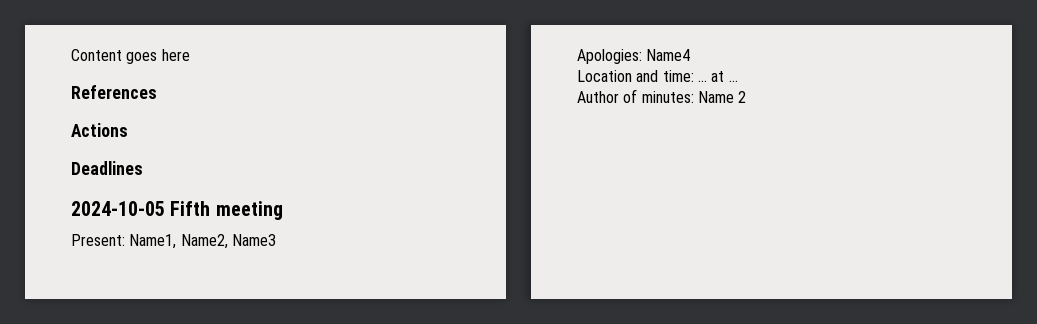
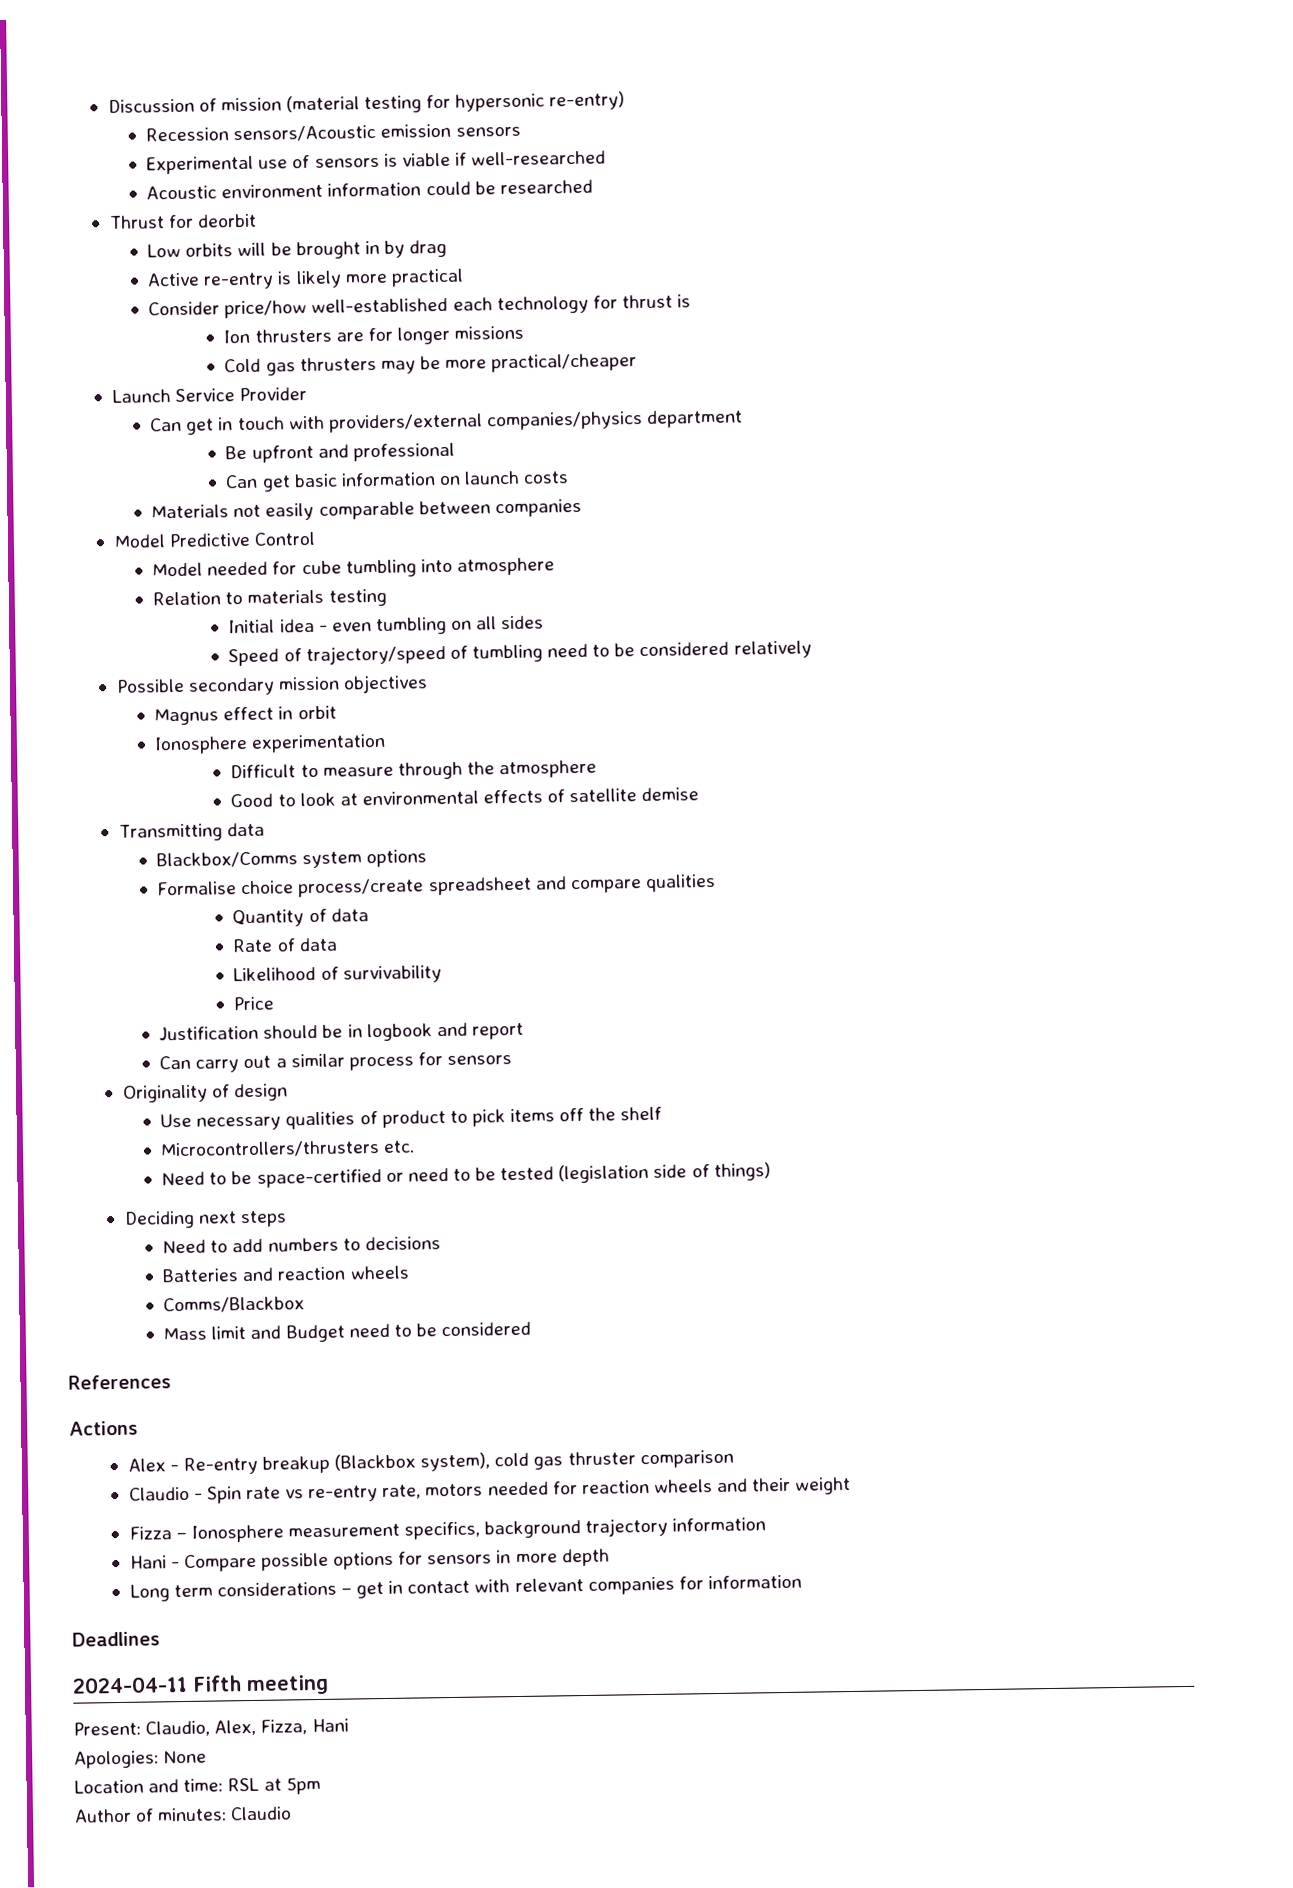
[71,49,190,64] [71,85,157,99] [71,123,128,137] Content goes here // References // Actions -> [107,91,626,114] [145,123,521,143] [146,150,607,175] [146,179,593,200] [109,213,257,229] [147,239,448,260] [147,268,464,290] [148,294,692,319] [223,325,525,345] [224,353,638,376] [111,387,307,403] [150,409,744,435] [225,442,455,463] [225,470,570,492] [151,498,582,521] [113,531,315,548] [152,557,555,578] [152,588,387,607] [228,615,545,636] [228,640,812,667] [115,674,428,696] [154,705,337,726] [154,733,387,755] [230,759,598,780] [230,787,700,808] [118,822,265,842] [156,849,428,869] [157,873,716,898] [232,908,369,928] [232,937,338,953] [233,965,442,984] [233,996,275,1011] [159,1022,524,1042] [159,1052,513,1073] [122,1083,288,1103] [160,1106,663,1131] [160,1140,416,1159] [161,1162,771,1188] [123,1210,287,1229] [162,1236,441,1254] [162,1265,409,1283] [163,1296,306,1314] [163,1321,532,1343] [68,1374,171,1390] [69,1420,138,1436] [127,1449,734,1476] [128,1476,852,1504] [128,1517,767,1543] [129,1548,610,1573] [129,1574,802,1602] Discussion of mission (material testing for hypersonic re-entry) // Recession sensors/Acoustic emission sensors // Experimental use of sensors is viable if well-researched // Acoustic environment information could be researched // Thrust for deorbit // Low orbits will be brought in by drag // Active re-entry is likely more practical // Consider price/how well-established each technology for thrust is // Ion thrusters are for longer missions // Cold gas thrusters may be more practical/cheaper // Launch Service Provider // Can get in touch with providers/external companies/physics department // Be upfront and professional // Can get basic information on launch costs // Materials not easily comparable between companies // Model Predictive Control // Model needed for cube tumbling into atmosphere // Relation to materials testing // Initial idea - even tumbling on all sides // Speed of trajectory/speed of tumbling need to be considered relatively // Possible secondary mission objectives // Magnus effect in orbit // Ionosphere experimentation // Difficult to measure through the atmosphere // Good to look at environmental effects of satellite demise // Transmitting data // Blackbox/Comms system options // Formalise choice process/create spreadsheet and compare qualities // Quantity of data // Rate of data // Likelihood of survivability // Price // Justification should be in logbook and report // Can carry out a similar process for sensors // Originality of design // Use necessary qualities of product to pick items off the shelf // Microcontrollers/thrusters etc. // Need to be space-certified or need to be tested (legislation side of things) // Deciding next steps // Need to add numbers to decisions // Batteries and reaction wheels // Comms/Blackbox // Mass limit and Budget need to be considered // References // Actions // Alex - Re-entry breakup (Blackbox system), cold gas thruster comparison // Claudio - Spin rate vs re-entry rate, motors needed for reaction wheels and their weight // Fizza – Ionosphere measurement specifics, background trajectory information // Hani - Compare possible options for sensors in more depth // Long term considerations – get in contact with relevant companies for information
[71,201,165,216] 2024-10-05 -> [72,1675,188,1694] 2024-04-11
[129,234,276,249] [577,49,691,64] Name1, Name2, Name3 // Apologies: Name4 -> [145,1718,349,1737] [74,1750,208,1769] Claudio, Alex, Fizza, Hani // Apologies: None
[697,71,738,82] … at … -> [227,1776,321,1795] RSL at 5pm
[697,91,747,103] Name 2 -> [230,1806,293,1821] Claudio

